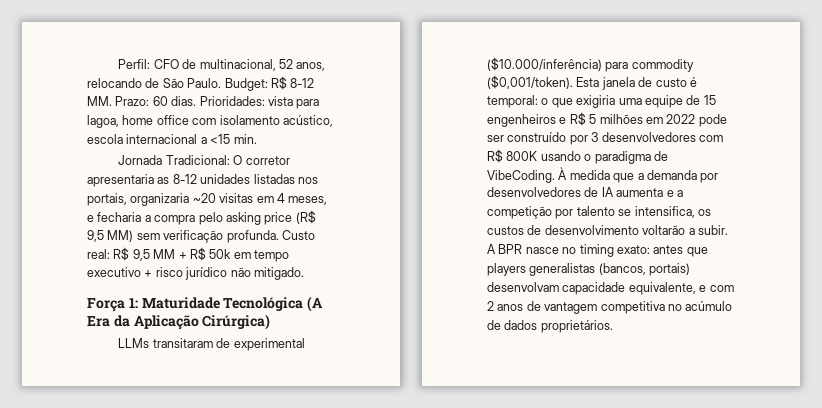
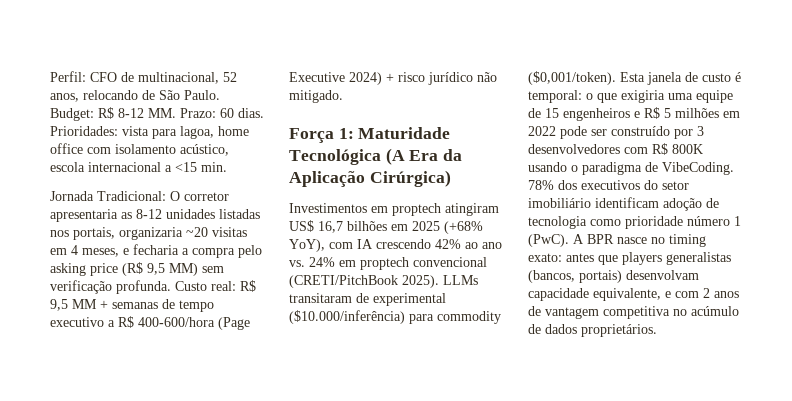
[189,247,289,262] [87,267,141,277] R$ 50k em tempo executivo -> [112,299,214,312] [50,316,250,330] [289,72,382,85] semanas de tempo executivo a R$ 400-600/hora (Page Executive 2024)
(271, 322) none -> [289,203,499,216] [289,220,483,234] [289,239,502,252] [289,257,487,270] [289,275,439,288] Investimentos em proptech atingiram US$ 16,7 bilhões em 2025 (+68% YoY), com IA crescendo 42% ao ano vs. 24% em proptech convencional (CRETI/PitchBook 2025).
[558,167,719,183] [487,187,683,197] [487,206,711,219] [487,225,728,235] À medida que a demanda por desenvolvedores de IA aumenta e a competição por talento se intensifica, os custos de desenvolvimento voltarão a subir. -> [528,180,689,190] [528,197,719,211] [528,216,741,229] [528,234,569,247] 78% dos executivos do setor imobiliário identificam adoção de tecnologia como prioridade número 1 (PwC).

